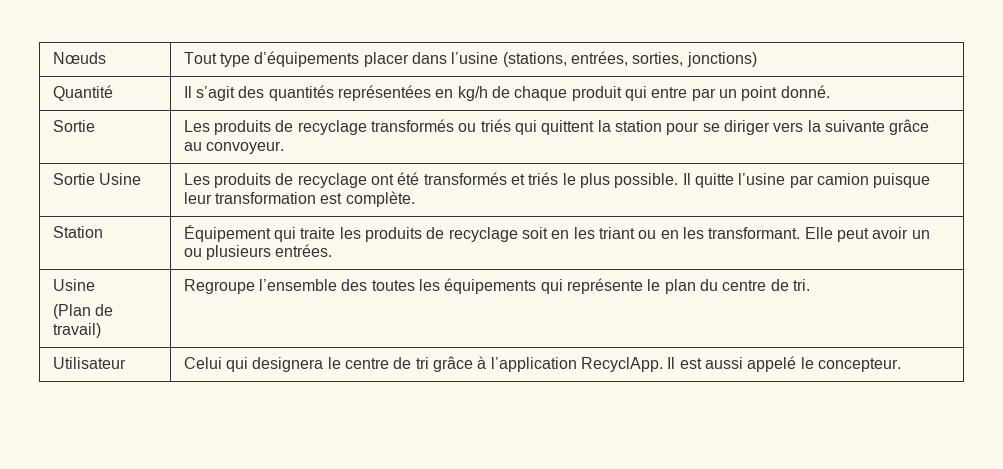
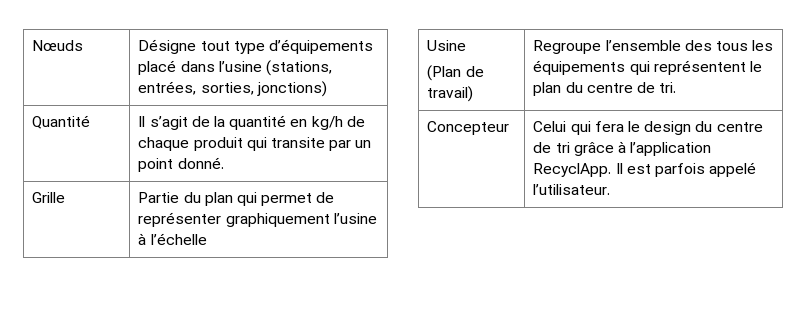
[183,52,217,64] Tout -> [138,39,230,54] Désigne tout
[363,52,409,67] placer -> [138,60,177,75] placé
[238,85,432,101] des quantités représentées -> [191,115,287,130] de la quantité
[651,87,688,98] entre -> [271,137,326,148] transite
[52,120,95,132] [183,119,930,135] [183,141,285,154] [52,173,142,185] [183,172,931,188] [183,191,415,207] [52,226,103,238] [183,225,930,242] [183,244,333,260] Sortie | Les produits de recyclage transformés ou triés qui quittent la station pour se diriger vers la suivante grâce au convoyeur. // Sortie Usine | Les produits de recyclage ont été transformés et triés le plus possible. Il quitte l’usine par camion puisque leur transformation est complète. // Station | Équipement qui traite les produits de recyclage soit en les triant ou en les transformant. Elle peut avoir un ou plusieurs entrées. -> [32,192,66,203] [138,192,335,206] [138,212,377,227] [138,233,207,245] Grille | Partie du plan qui permet de représenter graphiquement l’usine à l’échelle
[371,280,415,291] toutes -> [716,41,749,51] tous
[567,278,644,294] représente -> [653,60,746,75] représentent
[52,357,126,369] Utilisateur -> [427,121,510,135] Concepteur
[252,357,341,372] designera le -> [594,121,713,135] fera le design du
[704,356,901,372] aussi appelé le concepteur. -> [655,162,757,177] [533,184,611,195] parfois appelé l’utilisateur.

